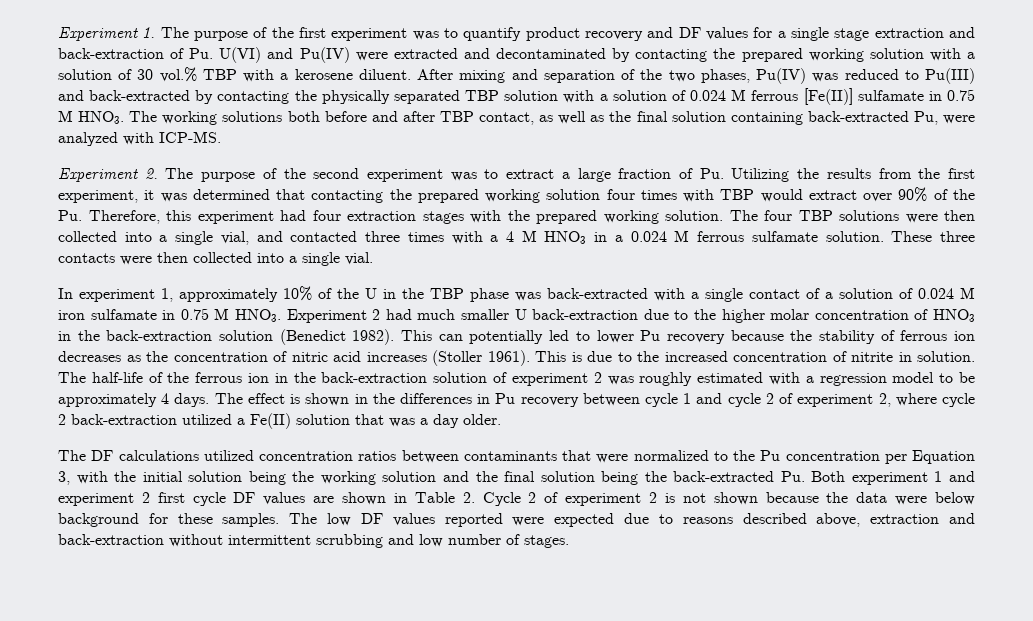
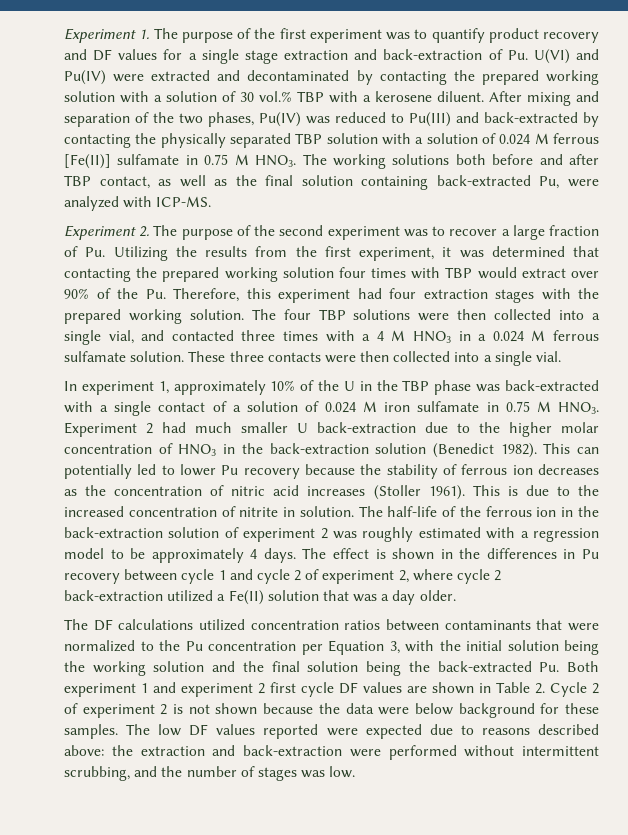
[506,169,555,179] extract -> [449,229,498,236] recover
[816,513,976,527] [58,534,569,548] above, extraction and back-extraction without intermittent scrubbing and low number of stages. -> [64,745,599,760] [64,766,356,781] above: the extraction and back-extraction were performed without intermittent scrubbing, and the number of stages was low.

